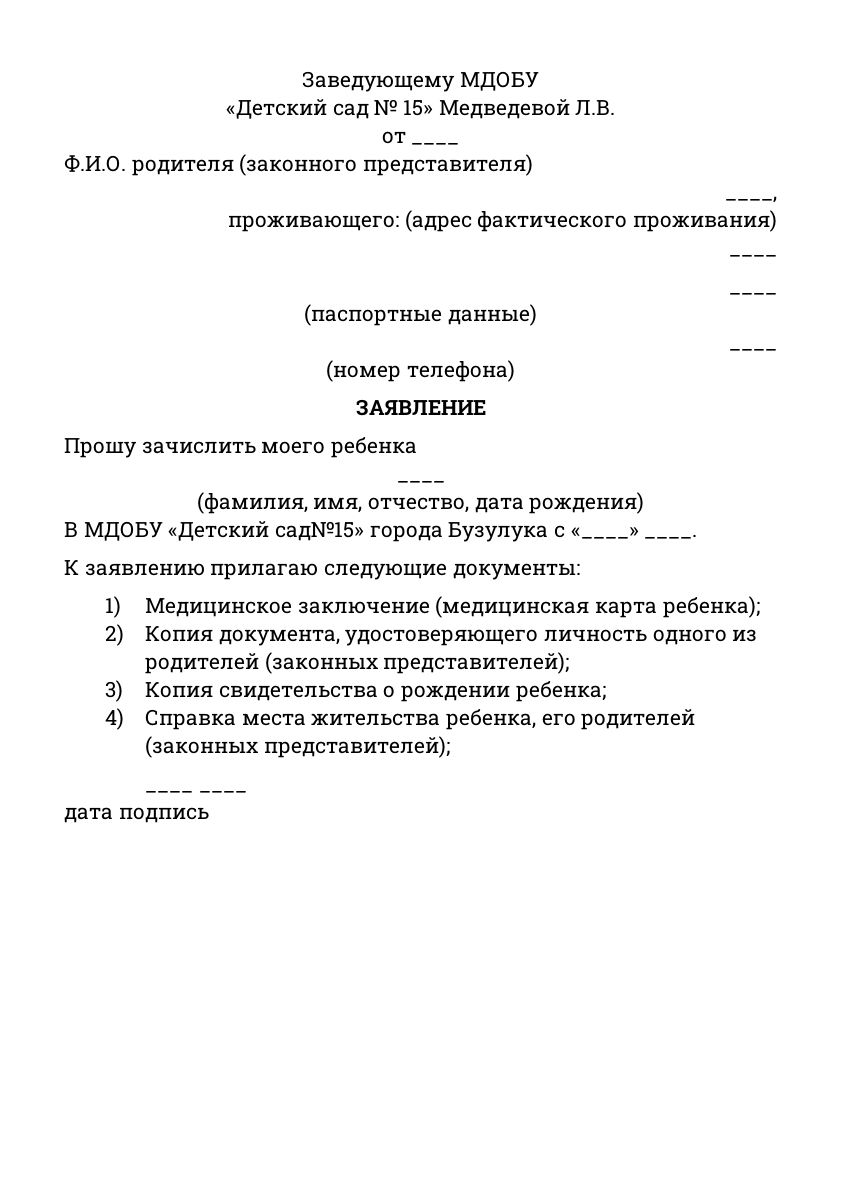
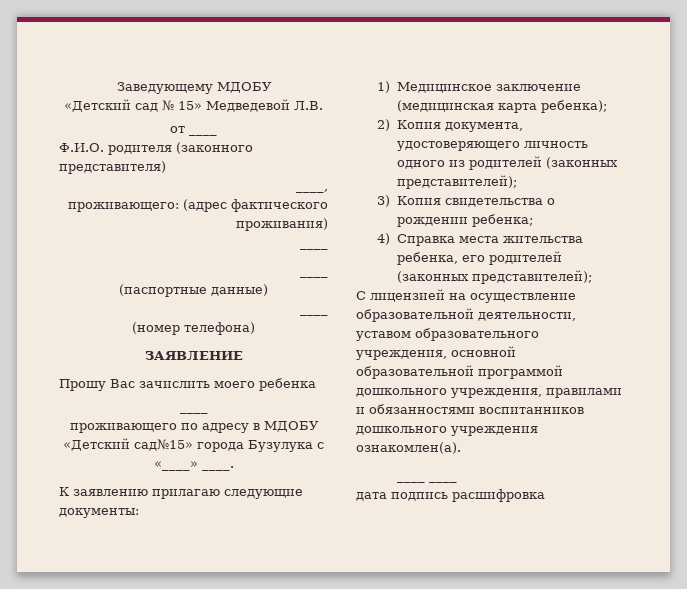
(137, 448) none -> [110,379,135,388] Вас
[196,492,645,514] [64,522,78,537] (фамилия, имя, отчество, дата рождения) // В -> [69,423,260,433] проживающего по адресу в
(450, 747) none -> [356,289,576,303] [356,308,576,322] [356,328,539,341] [356,346,516,360] [356,365,563,379] [356,388,622,398] [356,404,584,414] [356,426,538,436] [356,442,461,454] // С лицензией на осуществление образовательной деятельности, уставом образовательного учреждения, основной образовательной программой дошкольного учреждения, правилами и обязанностями воспитанников дошкольного учреждения ознакомлен(а).
(209, 815) none -> [452,489,545,502] расшифровка

